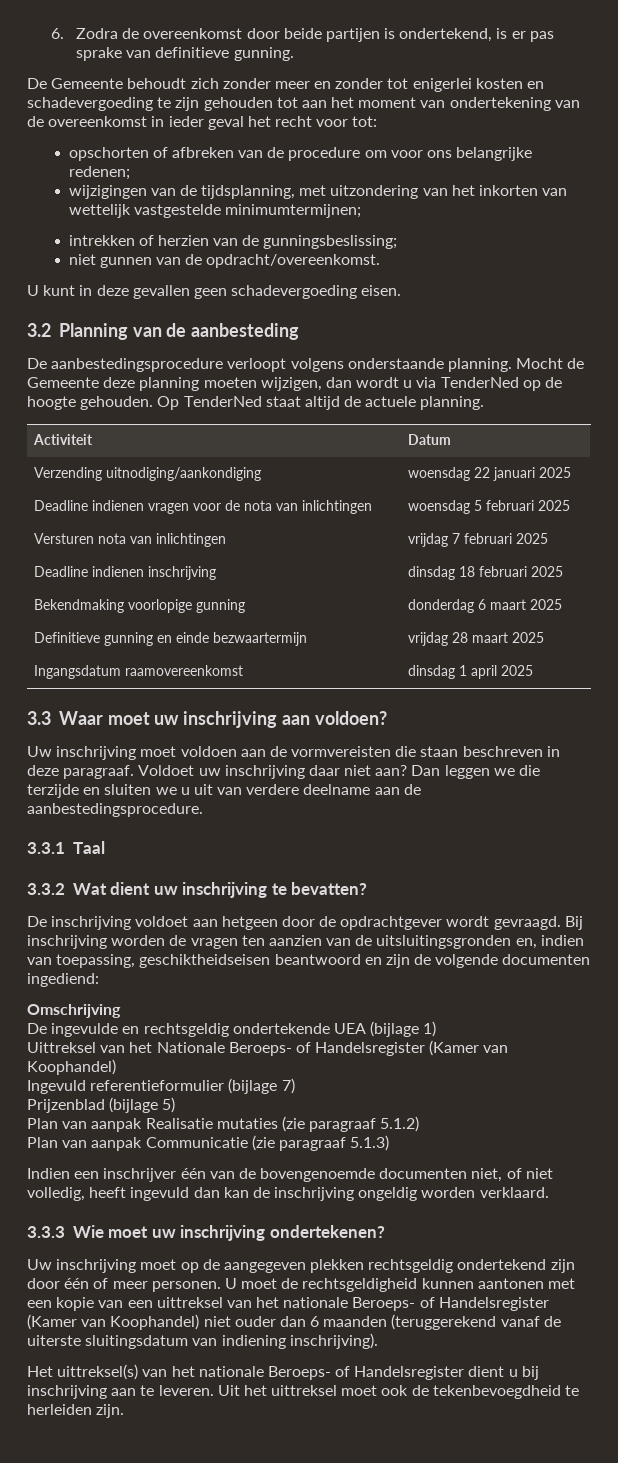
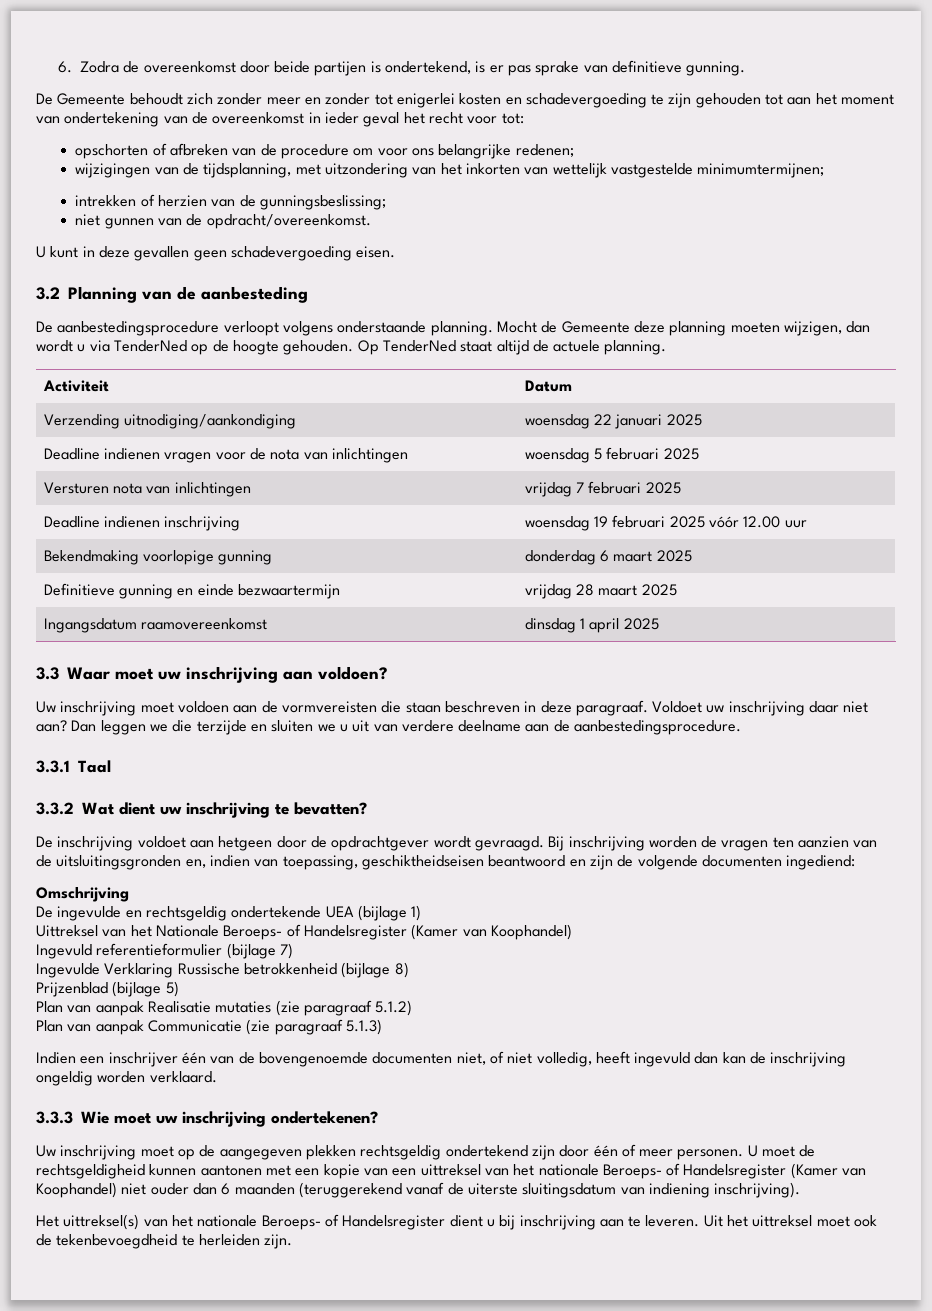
[407,566,563,580] dinsdag 18 februari 2025 -> [524,515,807,531] woensdag 19 februari 2025 vóór 12.00 uur
(295, 1086) none -> [36,962,409,978] // Ingevulde Verklaring Russische betrokkenheid (bijlage 8)

